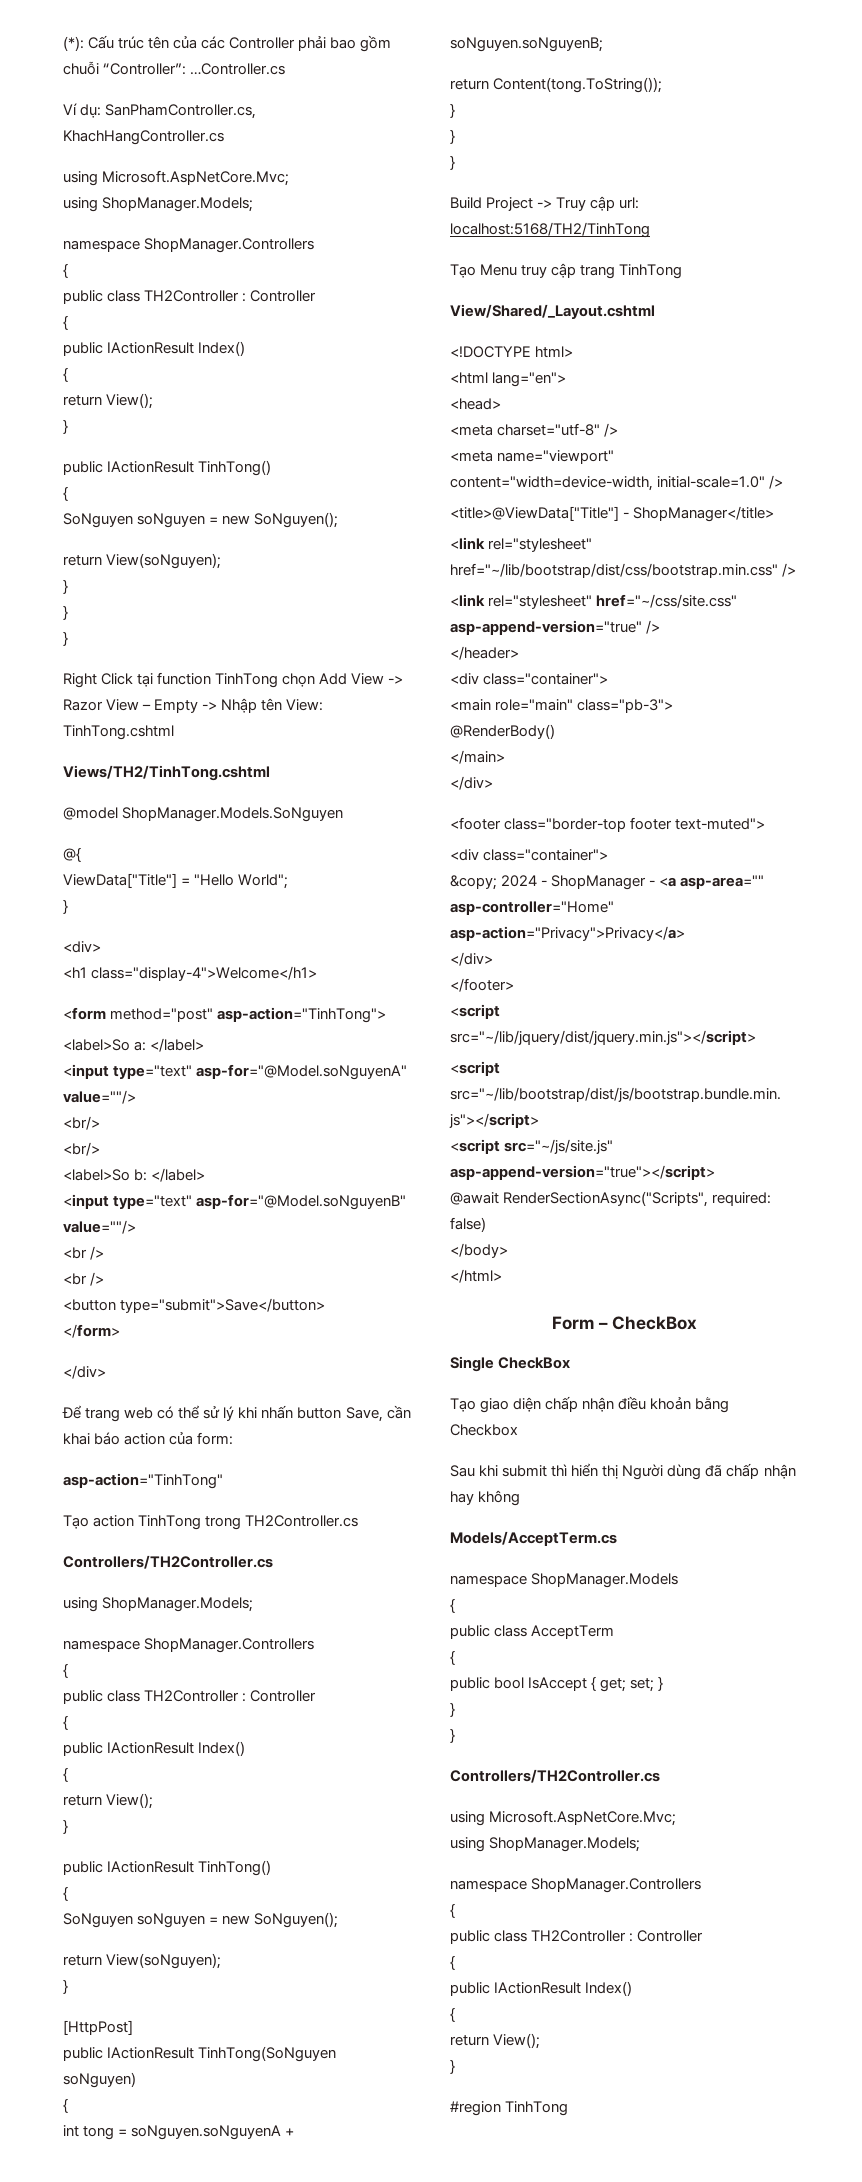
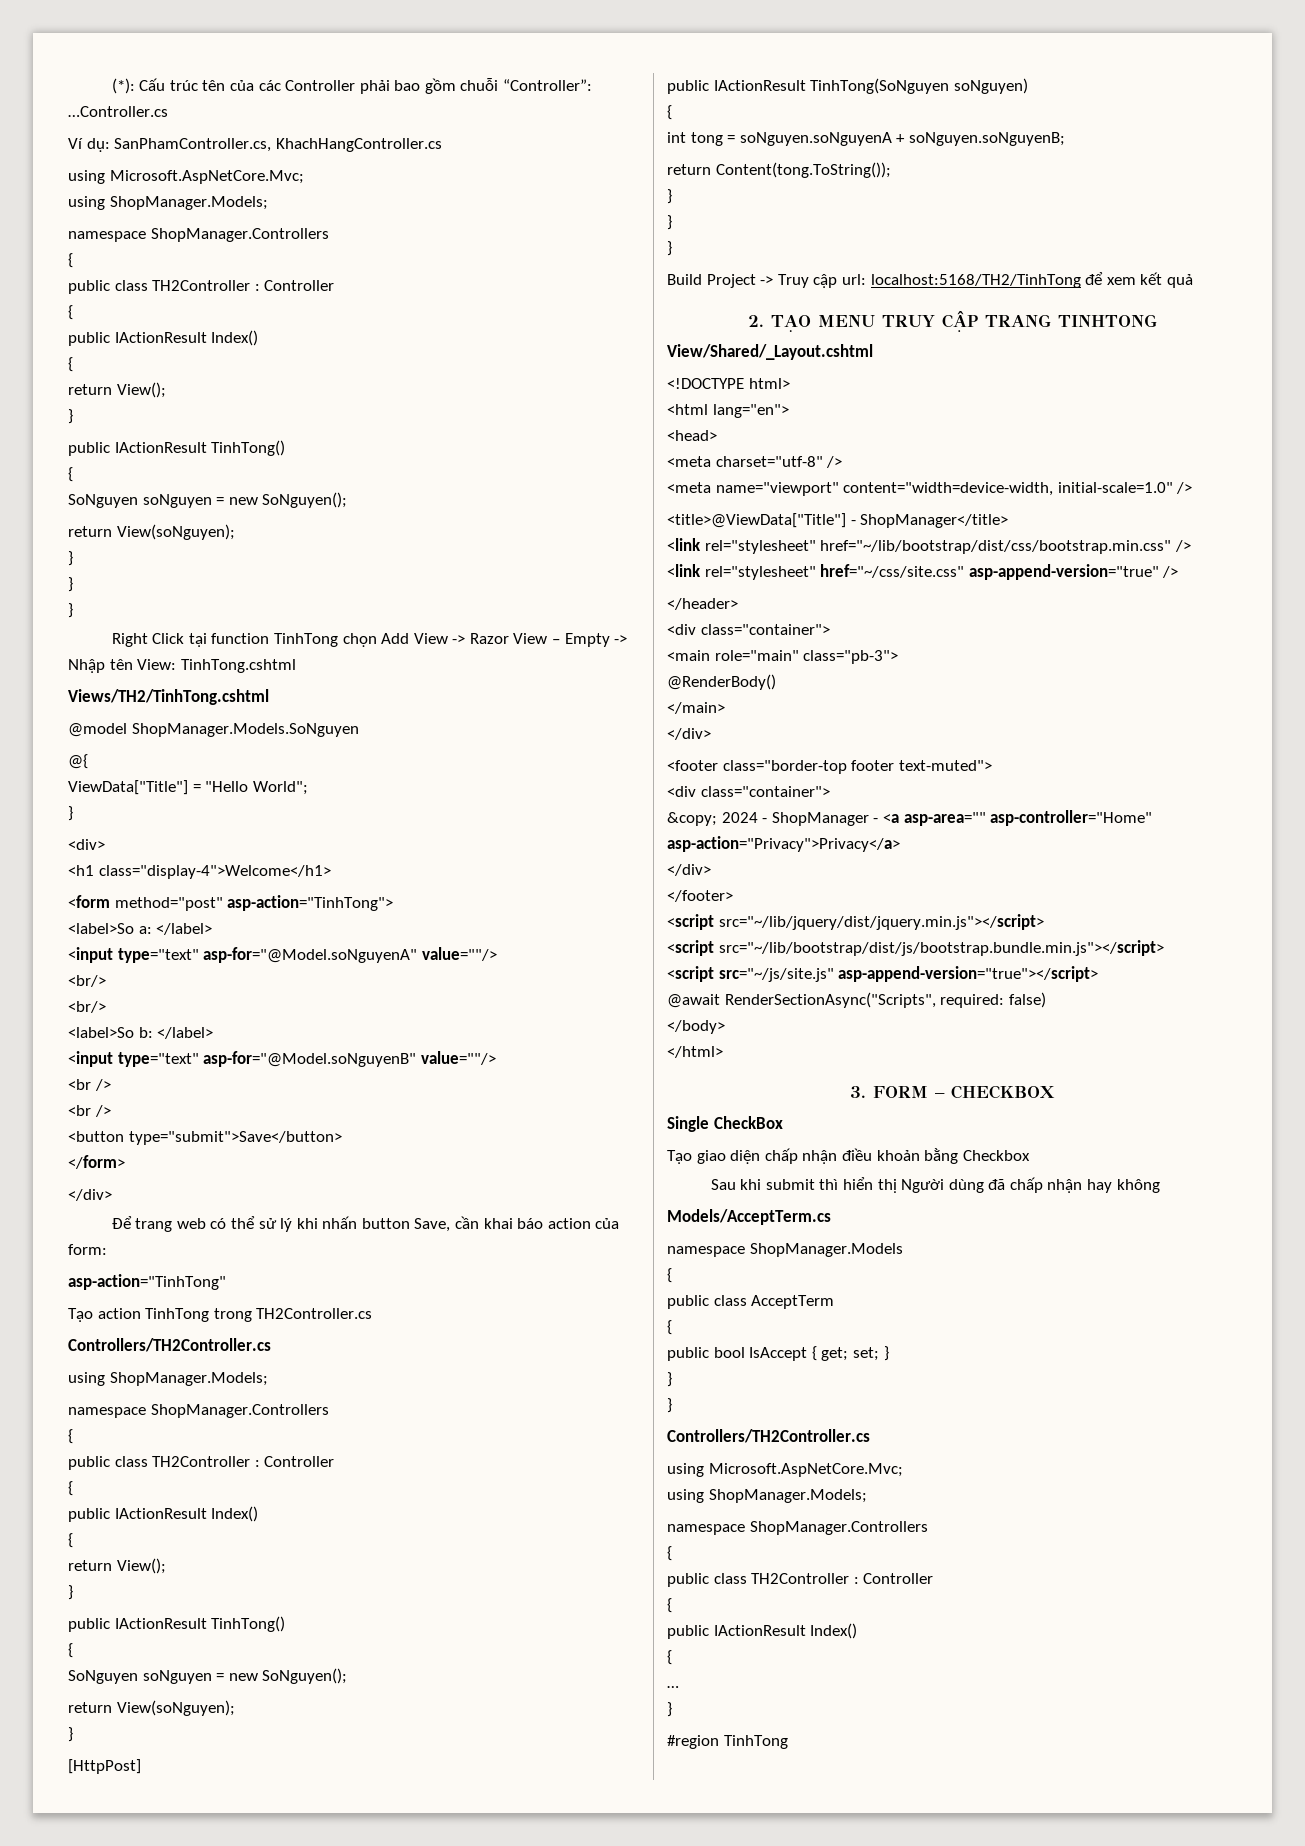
[450,263,683,279] // Tạo Menu truy cập trang TinhTong -> [1085,272,1193,288] [747,311,1157,332] để xem kết quả // 2. TẠO MENU TRUY CẬP TRANG TINHTONG
[552,1316,697,1330] Form – CheckBox -> [850,1085,1055,1099] 3. FORM – CHECKBOX
[450,2033,541,2049] return View(); -> [667,1686,679,1688] …

